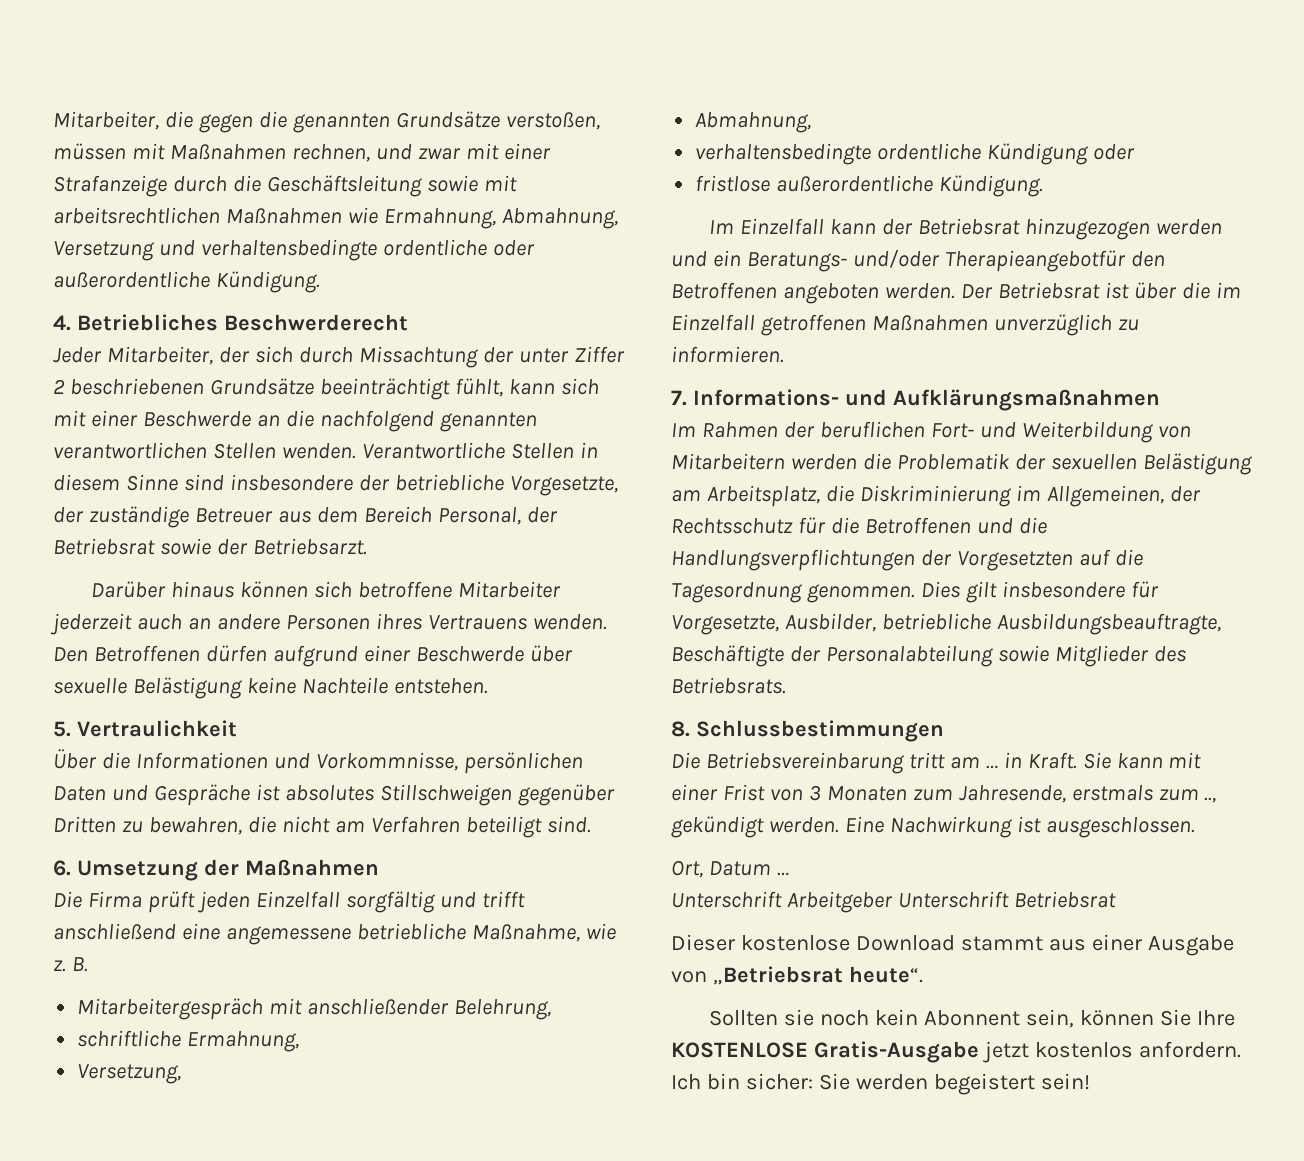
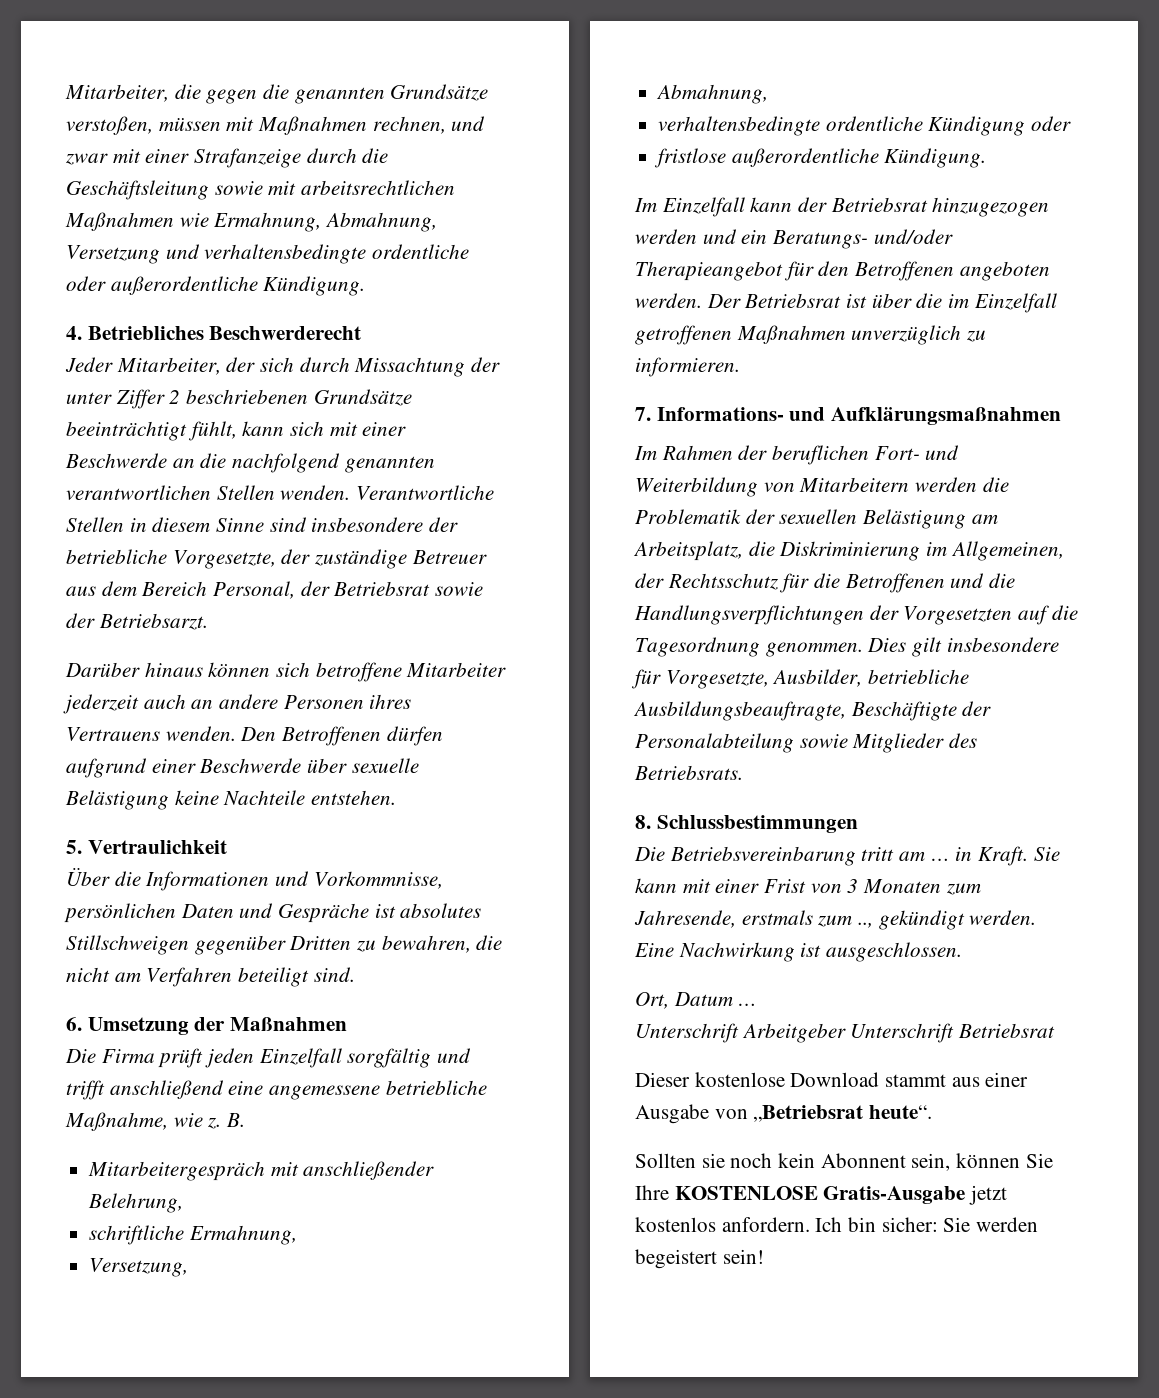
[944,250,1126,272] Therapieangebotfür -> [635,261,814,281] Therapieangebot für

